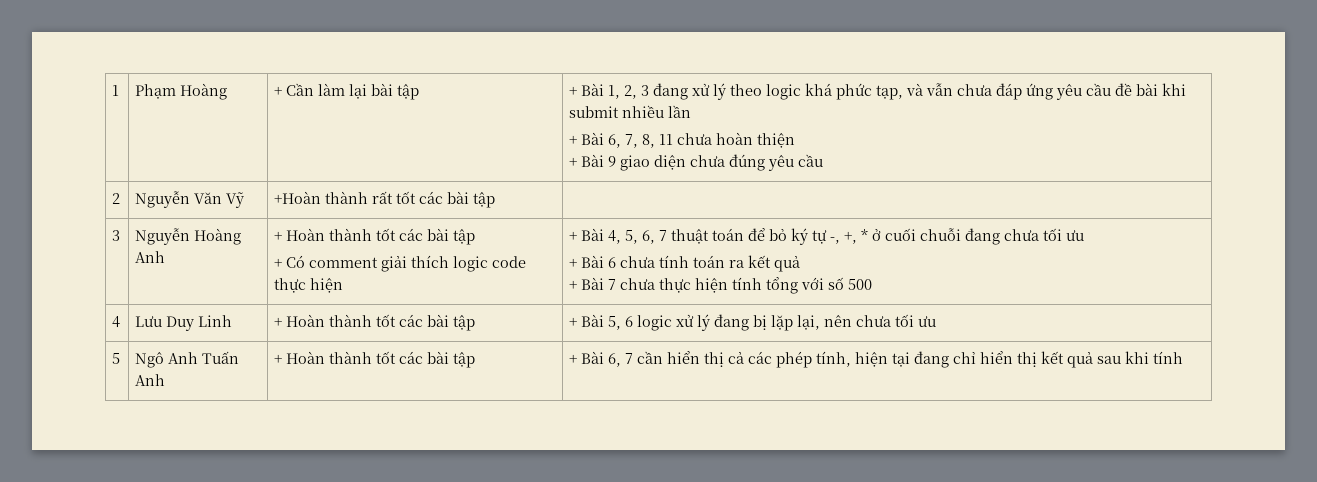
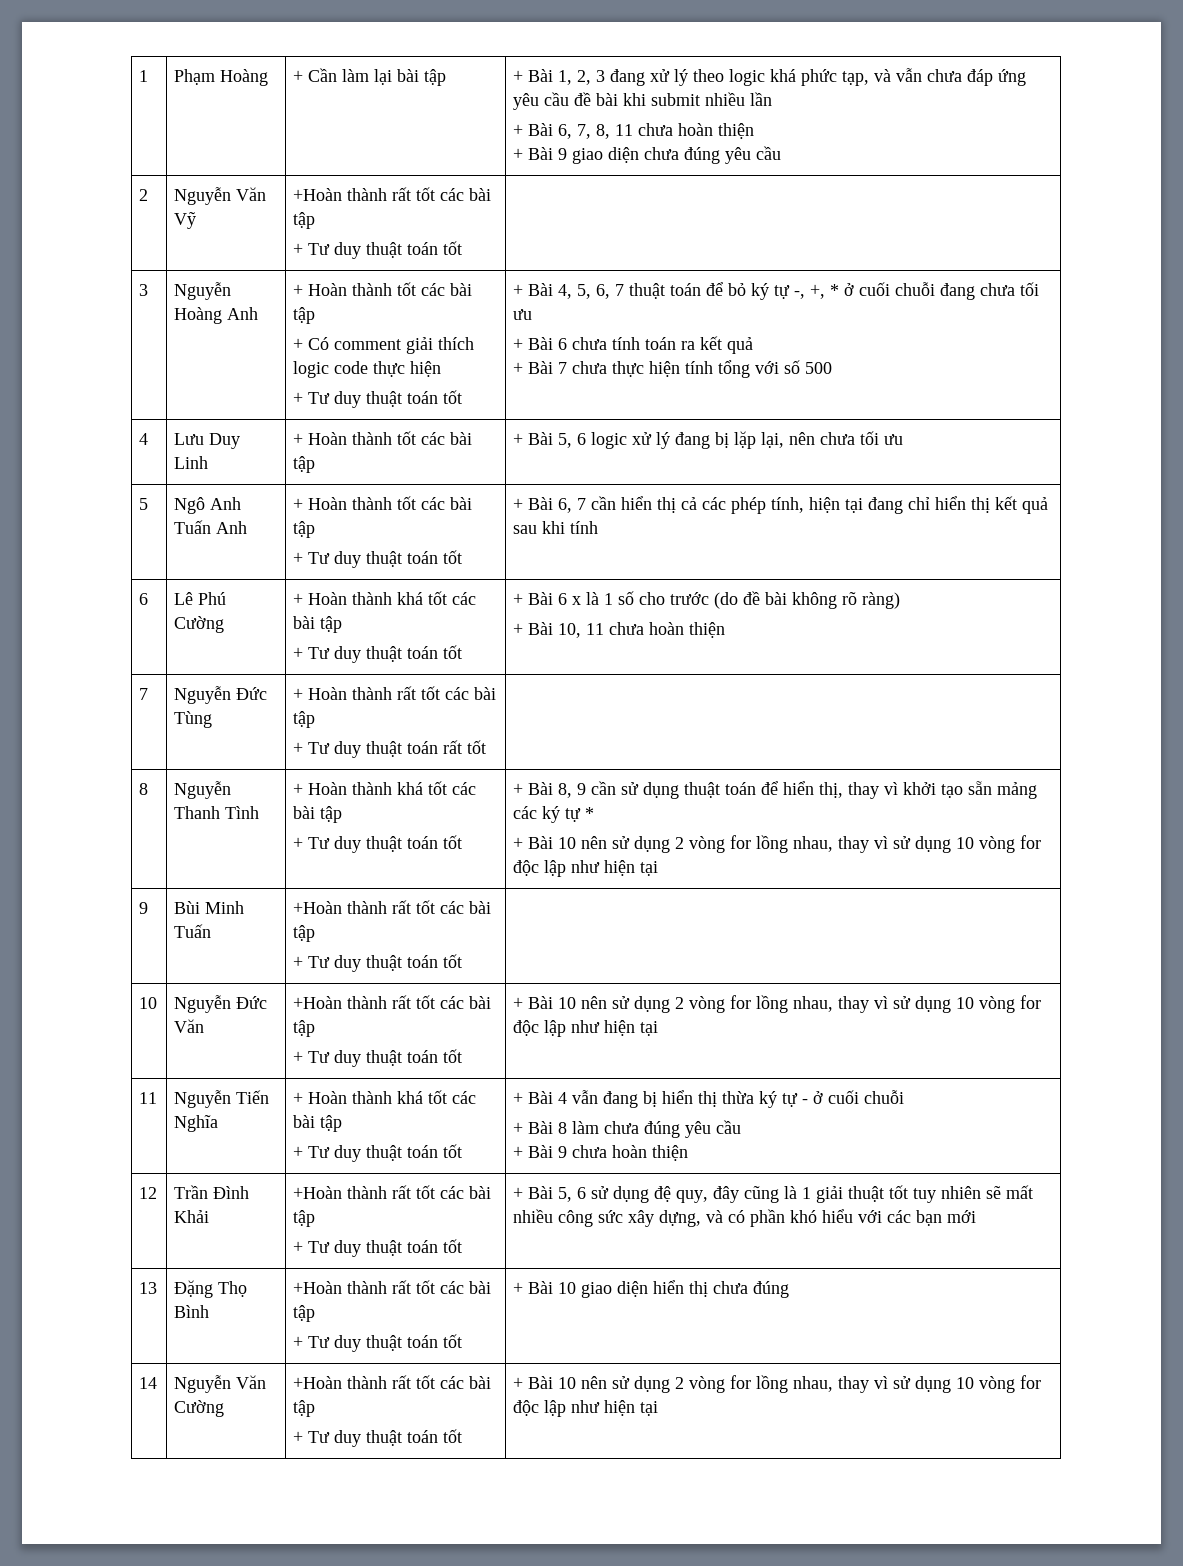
(496, 200) none -> [293,241,463,259] // + Tư duy thuật toán tốt
(344, 285) none -> [293,390,463,408] // + Tư duy thuật toán tốt
(476, 360) none -> [293,550,463,568] // + Tư duy thuật toán tốt
(1184, 357) none -> [139,593,149,605] [174,592,227,605] [174,616,225,633] [293,591,477,605] [293,616,343,633] [293,645,463,663] [513,591,901,609] [513,622,726,638] [139,688,149,700] [174,686,268,704] [174,711,213,728] [293,686,497,700] [293,711,316,728] [293,740,487,758] [139,783,149,795] [174,781,232,799] [174,806,260,819] [293,781,477,795] [293,806,343,823] [293,835,463,853] [513,781,1038,799] [513,806,595,823] [513,835,1042,853] [513,860,659,877] [139,902,149,914] [174,901,245,914] [174,924,212,938] [293,900,492,914] [293,925,316,942] [293,954,463,972] [139,997,158,1009] [174,995,268,1013] [174,1019,205,1033] [293,995,492,1009] [293,1020,316,1037] [293,1049,463,1067] [513,995,1042,1013] [513,1020,659,1037] [139,1092,158,1104] [174,1090,270,1108] [174,1115,219,1132] [293,1090,477,1104] [293,1115,343,1132] [293,1144,463,1162] [513,1090,905,1108] [513,1120,742,1138] [513,1145,689,1161] [139,1187,158,1199] [174,1185,250,1199] [174,1210,210,1223] [293,1185,492,1199] [293,1210,316,1227] [293,1239,463,1257] [513,1185,1034,1203] [513,1209,977,1227] [139,1282,158,1294] [174,1280,248,1298] [174,1305,210,1318] [293,1280,492,1294] [293,1305,316,1322] [293,1334,463,1352] [513,1280,790,1298] [139,1377,158,1389] [174,1375,267,1393] [174,1400,225,1417] [293,1375,492,1389] [293,1400,316,1417] [293,1429,463,1447] [513,1375,1042,1393] [513,1400,659,1417] // 6 | Lê Phú Cường | + Hoàn thành khá tốt các bài tập // + Tư duy thuật toán tốt | + Bài 6 x là 1 số cho trước (do đề bài không rõ ràng) // + Bài 10, 11 chưa hoàn thiện // 7 | Nguyễn Đức Tùng | + Hoàn thành rất tốt các bài tập // + Tư duy thuật toán rất tốt | // 8 | Nguyễn Thanh Tình | + Hoàn thành khá tốt các bài tập // + Tư duy thuật toán tốt | + Bài 8, 9 cần sử dụng thuật toán để hiển thị, thay vì khởi tạo sẵn mảng các ký tự * // + Bài 10 nên sử dụng 2 vòng for lồng nhau, thay vì sử dụng 10 vòng for độc lập như hiện tại // 9 | Bùi Minh Tuấn | +Hoàn thành rất tốt các bài tập // + Tư duy thuật toán tốt | // 10 | Nguyễn Đức Văn | +Hoàn thành rất tốt các bài tập // + Tư duy thuật toán tốt | + Bài 10 nên sử dụng 2 vòng for lồng nhau, thay vì sử dụng 10 vòng for độc lập như hiện tại // 11 | Nguyễn Tiến Nghĩa | + Hoàn thành khá tốt các bài tập // + Tư duy thuật toán tốt | + Bài 4 vẫn đang bị hiển thị thừa ký tự - ở cuối chuỗi // + Bài 8 làm chưa đúng yêu cầu // + Bài 9 chưa hoàn thiện // 12 | Trần Đình Khải | +Hoàn thành rất tốt các bài tập // + Tư duy thuật toán tốt | + Bài 5, 6 sử dụng đệ quy, đây cũng là 1 giải thuật tốt tuy nhiên sẽ mất nhiều công sức xây dựng, và có phần khó hiểu với các bạn mới // 13 | Đặng Thọ Bình | +Hoàn thành rất tốt các bài tập // + Tư duy thuật toán tốt | + Bài 10 giao diện hiển thị chưa đúng // 14 | Nguyễn Văn Cường | +Hoàn thành rất tốt các bài tập // + Tư duy thuật toán tốt | + Bài 10 nên sử dụng 2 vòng for lồng nhau, thay vì sử dụng 10 vòng for độc lập như hiện tại

